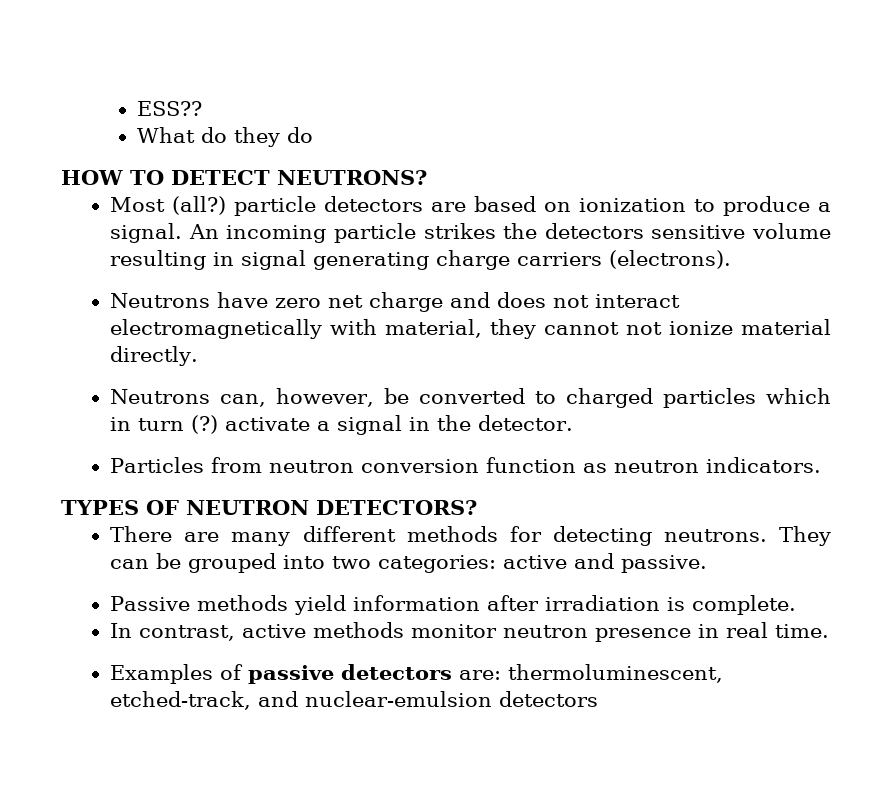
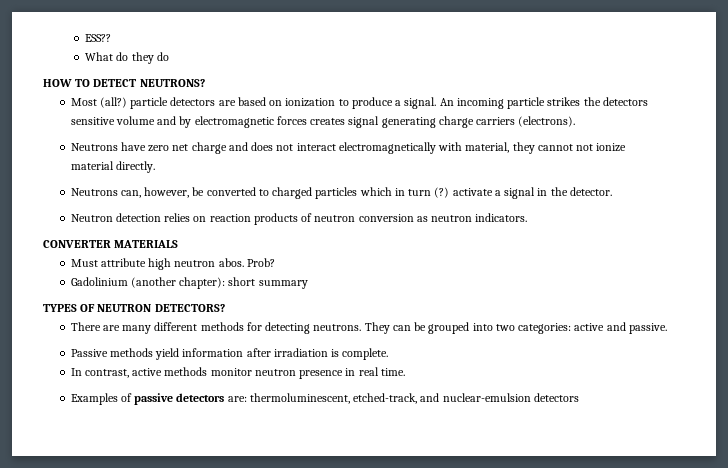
[110,250,235,270] resulting in -> [157,116,346,128] and by electromagnetic forces creates
[110,457,263,473] Particles from -> [70,213,313,225] Neutron detection relies on reaction products of
[486,457,577,473] function -> (414, 218) none
(822, 465) none -> [43,240,179,248] [70,258,275,270] [70,277,308,289] // CONVERTER MATERIALS // Must attribute high neutron abos. Prob? // Gadolinium (another chapter): short summary

